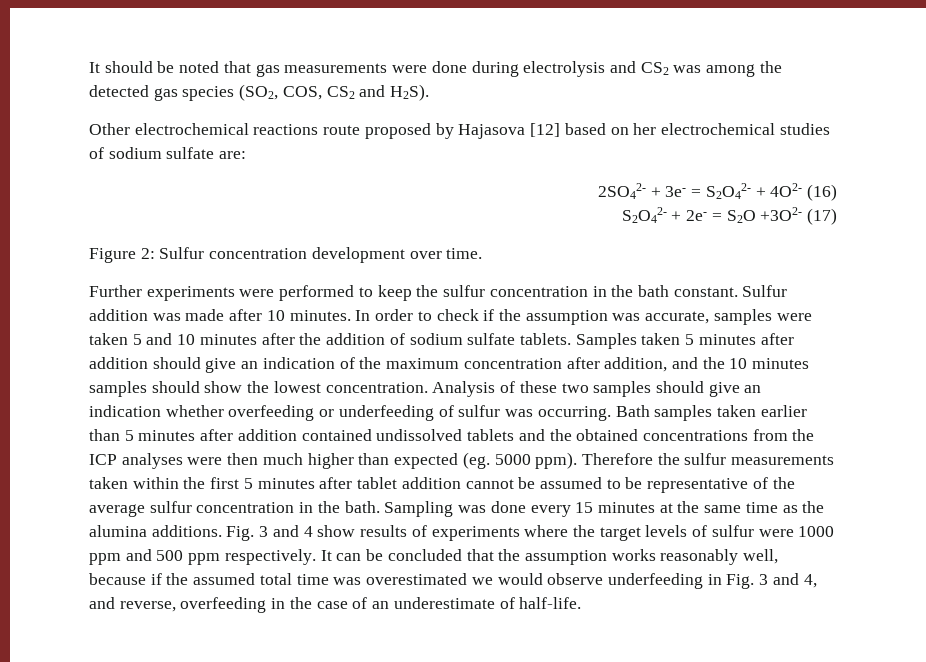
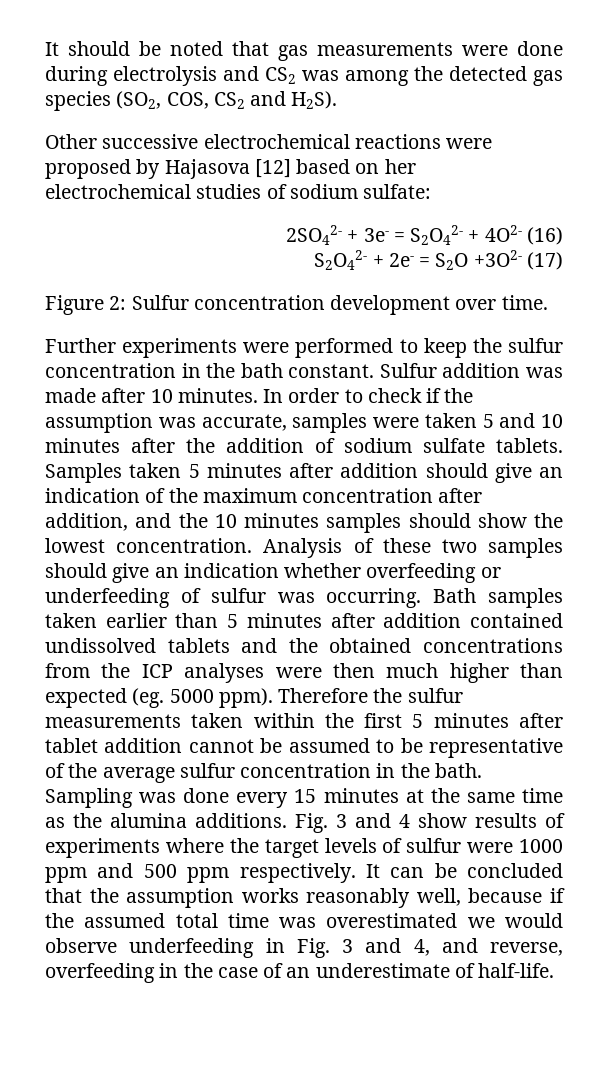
(130, 129) none -> [102,134,199,149] successive
[323,125,361,135] route -> [446,138,493,149] were
[166,147,247,159] sulfate are: -> [363,184,432,199] sulfate:

